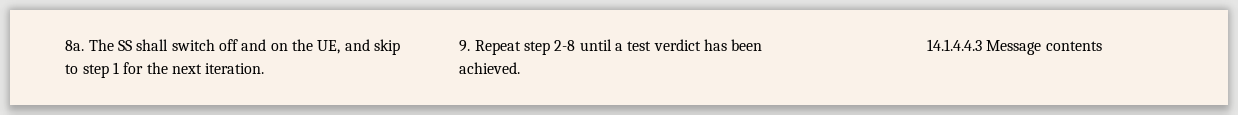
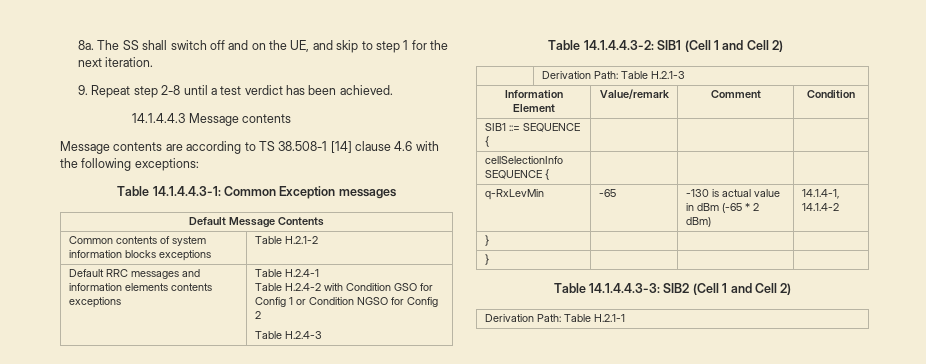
(1102, 46) none -> [60,141,439,154] [60,158,199,171] [117,186,396,199] [189,217,324,228] [68,236,206,246] [68,250,211,261] [254,236,318,244] [68,269,200,279] [68,283,212,291] [68,297,121,308] [254,269,319,277] [254,283,433,291] [254,297,438,307] [254,311,261,319] [254,331,322,339] [548,40,784,52] [541,71,685,79] [504,90,563,98] [512,104,555,112] [599,89,669,99] [710,90,761,98] [807,90,855,98] [484,123,580,132] [484,136,489,147] [484,156,563,164] [484,169,549,180] [484,189,544,200] [598,189,616,197] [685,189,780,197] [685,203,759,213] [685,217,711,227] [801,189,839,199] [801,203,839,211] [484,235,489,246] [484,254,489,265] [553,283,792,295] [484,314,625,322] // Message contents are according to TS 38.508-1 [14] clause 4.6 with the following exceptions: // Table 14.1.4.4.3-1: Common Exception messages // Default Message Contents // Common contents of system information blocks exceptions | Table H.2.1-2 // Default RRC messages and information elements contents exceptions | Table H.2.4-1 // Table H.2.4-2 with Condition GSO for Config 1 or Condition NGSO for Config 2 // Table H.2.4-3 // Table 14.1.4.4.3-2: SIB1 (Cell 1 and Cell 2) // | Derivation Path: Table H.2.1-3 // Information Element | Value/remark | Comment | Condition // SIB1 ::= SEQUENCE { | | | // cellSelectionInfo SEQUENCE { | | | // q-RxLevMin | -65 | -130 is actual value in dBm (-65 * 2 dBm) | 14.1.4-1, 14.1.4-2 // } | | | // } | | | // Table 14.1.4.4.3-3: SIB2 (Cell 1 and Cell 2) // Derivation Path: Table H.2.1-1

